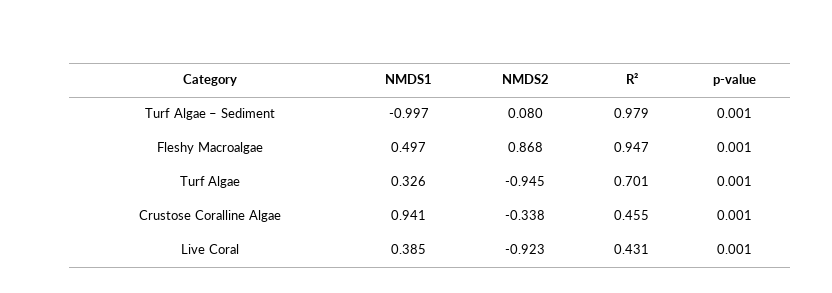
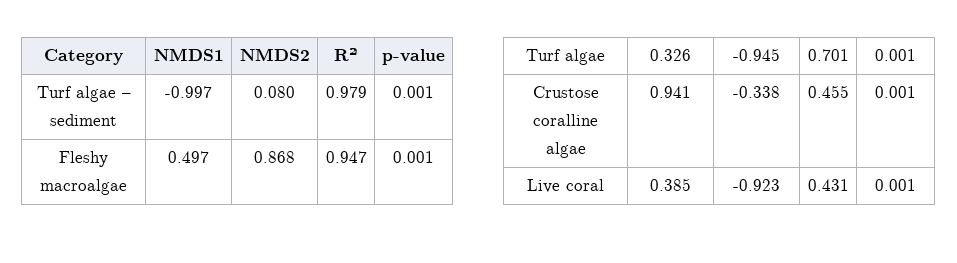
[173,108,275,120] Algae – Sediment -> [75,86,131,102] [50,114,117,126] algae – sediment
[197,142,263,154] Macroalgae -> [40,179,127,195] macroalgae
[208,176,241,188] Algae -> [565,49,605,65] algae
[195,210,281,222] Coralline Algae -> [533,114,598,126] [545,142,586,158] coralline algae
[208,244,239,254] Coral -> [566,179,604,191] coral

